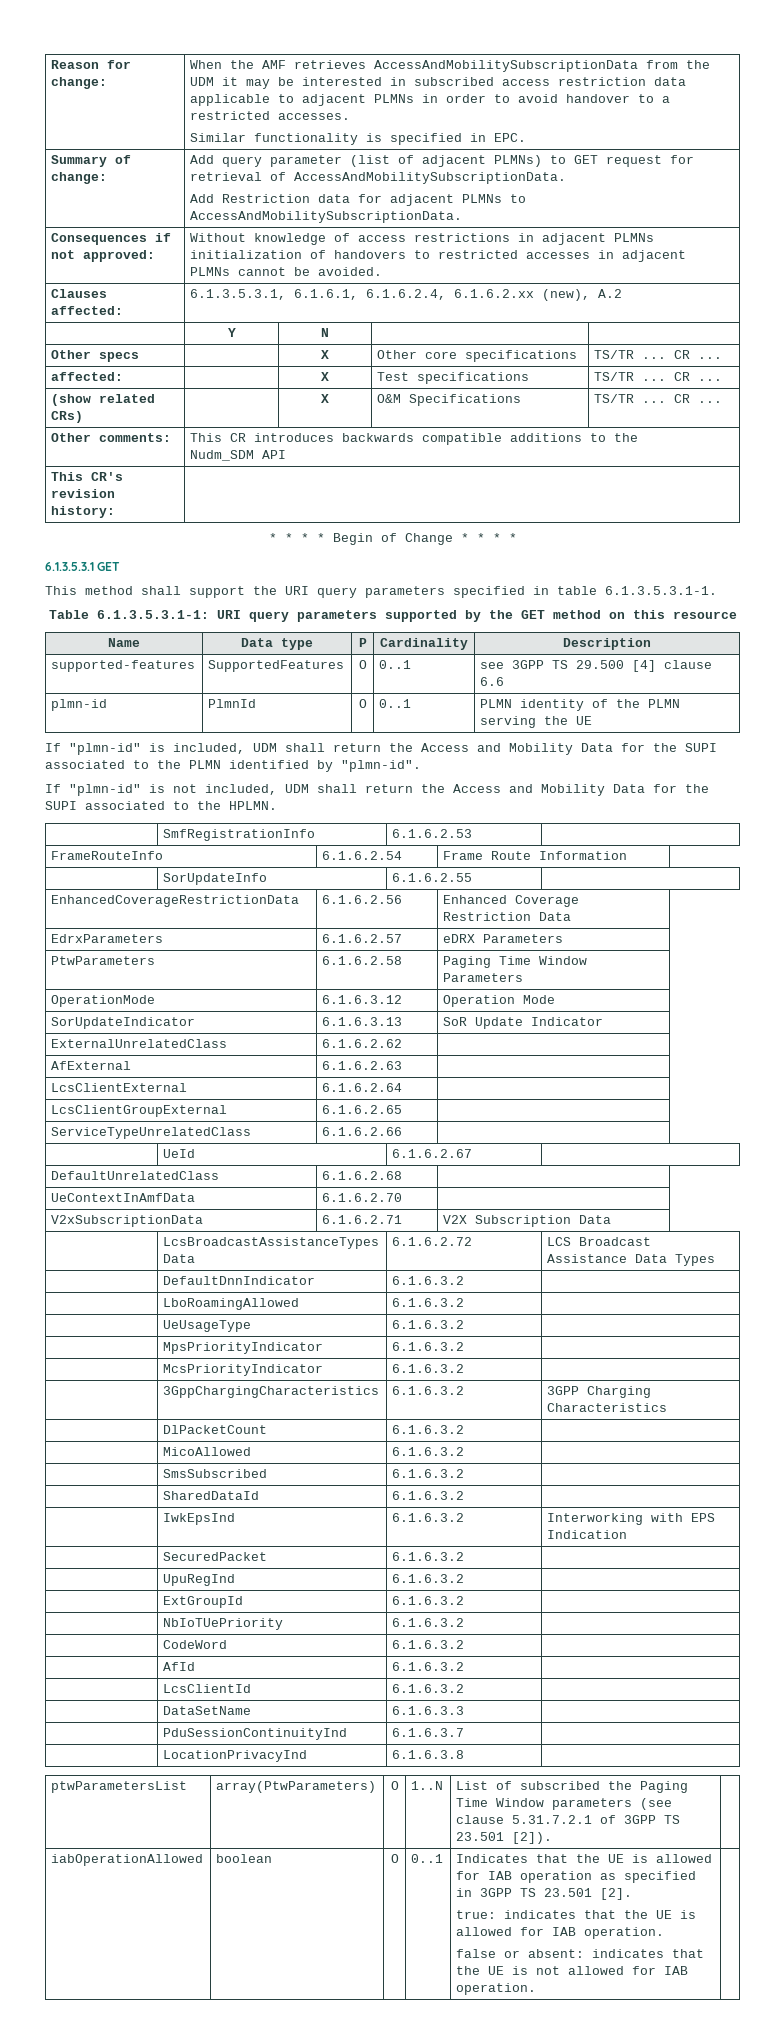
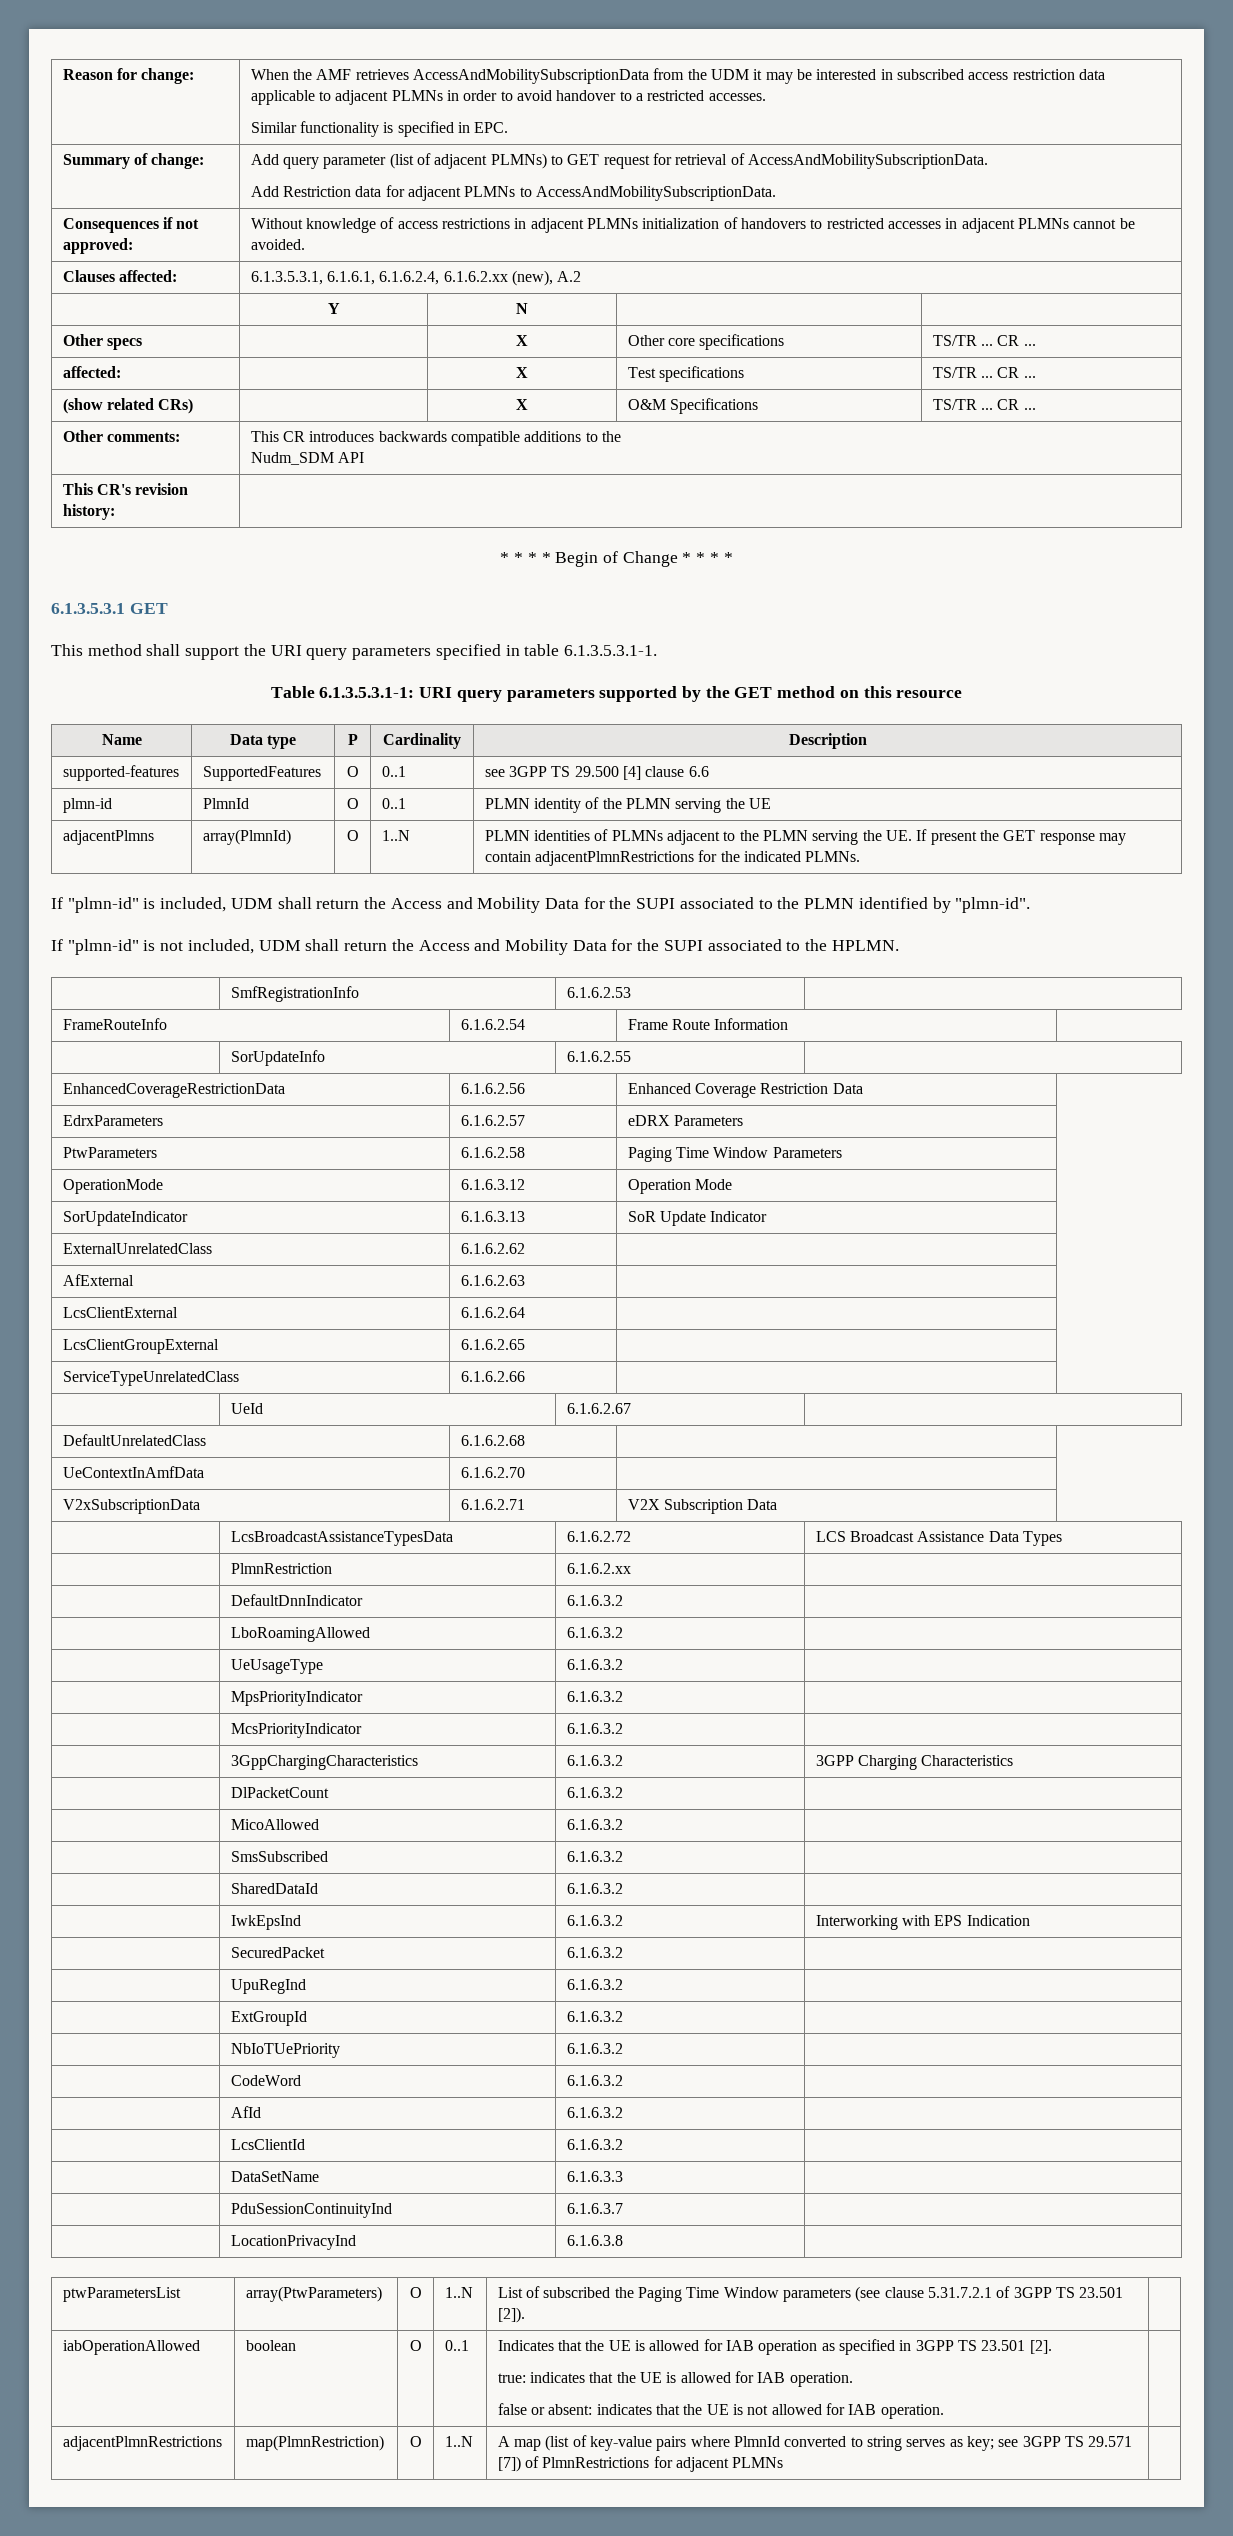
(593, 720) none -> [62,830,154,845] [202,829,291,845] [346,830,359,841] [381,830,410,841] [484,829,1126,845] [484,850,861,866] // adjacentPlmns | array(PlmnId) | O | 1..N | PLMN identities of PLMNs adjacent to the PLMN serving the UE. If present the GET response may contain adjacentPlmnRestrictions for the indicated PLMNs.
(716, 1260) none -> [230,1563,332,1574] [566,1563,631,1574] // | PlmnRestriction | 6.1.6.2.xx |
(537, 1989) none -> [62,2436,222,2451] [245,2435,384,2451] [409,2436,422,2447] [444,2436,473,2447] [497,2435,1133,2451] [497,2456,784,2472] // adjacentPlmnRestrictions | map(PlmnRestriction) | O | 1..N | A map (list of key-value pairs where PlmnId converted to string serves as key; see 3GPP TS 29.571 [7]) of PlmnRestrictions for adjacent PLMNs |

